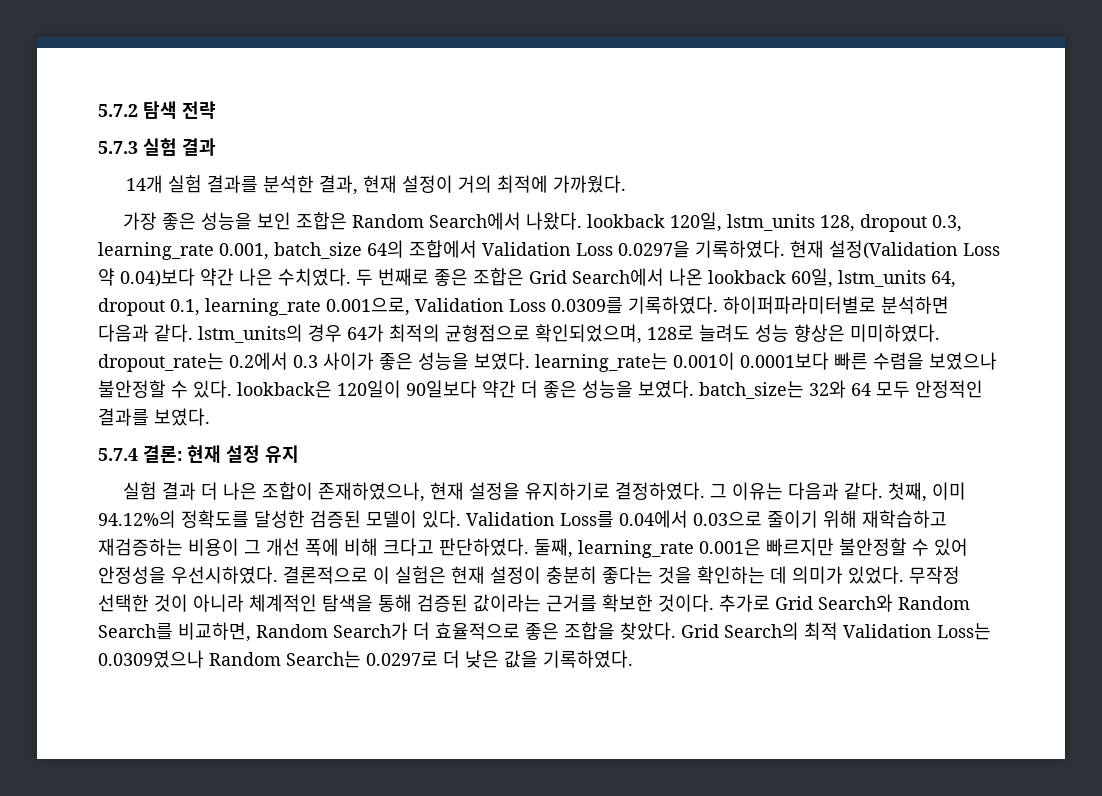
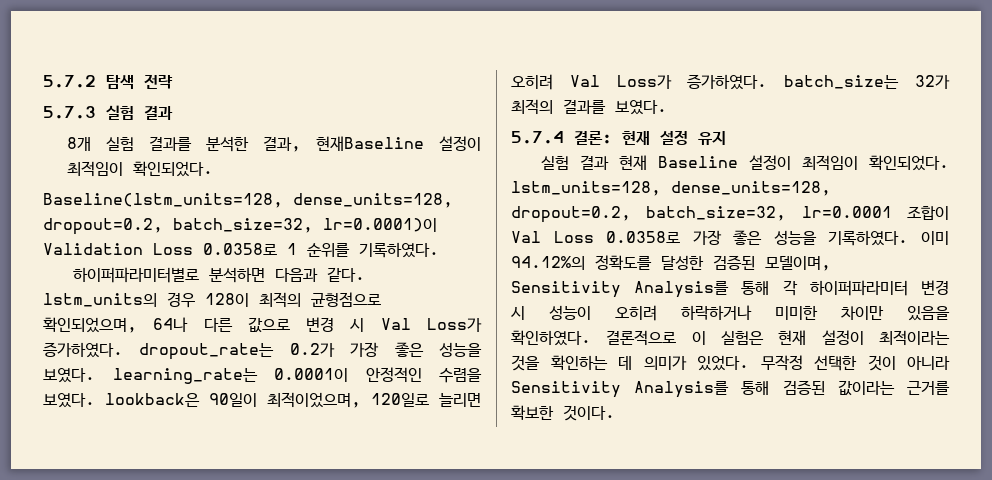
[126,175,164,193] 14개 -> [67,137,92,151] 8개
[363,175,627,193] [123,212,963,232] [98,240,1000,260] [98,268,956,288] [98,296,718,316] 현재 설정이 거의 최적에 가까웠다. // 가장 좋은 성능을 보인 조합은 Random Search에서 나왔다. lookback 120일, lstm_units 128, dropout 0.3, learning_rate 0.001, batch_size 64의 조합에서 Validation Loss 0.0297을 기록하였다. 현재 설정(Validation Loss 약 0.04)보다 약간 나은 수치였다. 두 번째로 좋은 조합은 Grid Search에서 나온 lookback 60일, lstm_units 64, dropout 0.1, learning_rate 0.001으로, Validation Loss 0.0309를 기록하였다. -> [316,136,481,151] [67,161,214,177] [43,193,453,208] [43,218,437,235] [43,242,439,258] 현재Baseline 설정이 최적임이 확인되었다. // Baseline(lstm_units=128, dense_units=128, dropout=0.2, batch_size=32, lr=0.0001)이 Validation Loss 0.0358로 1 순위를 기록하였다. //
[347,324,384,342] 64가 -> [205,293,249,307] 128이
[647,324,940,342] [98,352,997,372] [98,380,983,399] 128로 늘려도 성능 향상은 미미하였다. dropout_rate는 0.2에서 0.3 사이가 좋은 성능을 보였다. learning_rate는 0.001이 0.0001보다 빠른 수렴을 보였으나 불안정할 수 있다. lookback은 120일이 90일보다 약간 더 좋은 성능을 보였다. batch_size는 32와 64 모두 안정적인 -> [153,317,482,333] [43,342,482,360] [43,367,482,384] [43,392,481,408] [511,74,950,90] [511,99,553,115] 64나 다른 값으로 변경 시 Val Loss가 증가하였다. dropout_rate는 0.2가 가장 좋은 성능을 보였다. learning_rate는 0.0001이 안정적인 수렴을 보였다. lookback은 90일이 최적이었으며, 120일로 늘리면 오히려 Val Loss가 증가하였다. batch_size는 32가 최적의
[201,482,928,502] 더 나은 조합이 존재하였으나, 현재 설정을 유지하기로 결정하였다. 그 이유는 다음과 같다. 첫째, -> [619,155,949,171] [511,181,831,196] [511,206,949,223] [511,230,909,246] 현재 Baseline 설정이 최적임이 확인되었다. lstm_units=128, dense_units=128, dropout=0.2, batch_size=32, lr=0.0001 조합이 Val Loss 0.0358로 가장 좋은 성능을 기록하였다.
[366,510,947,528] [98,538,968,558] [98,566,278,584] 모델이 있다. Validation Loss를 0.04에서 0.03으로 줄이기 위해 재학습하고 재검증하는 비용이 그 개선 폭에 비해 크다고 판단하였다. 둘째, learning_rate 0.001은 빠르지만 불안정할 수 있어 안정성을 우선시하였다. -> [765,256,831,271] [511,280,949,298] [511,305,950,321] [511,330,591,346] 모델이며, Sensitivity Analysis를 통해 각 하이퍼파라미터 변경 시 성능이 오히려 하락하거나 미미한 차이만 있음을 확인하였다.
[546,566,653,584] 충분히 좋다는 -> [879,330,950,346] 최적이라는
[249,594,373,612] 체계적인 탐색을 -> [511,381,730,398] Sensitivity Analysis를
[719,594,970,612] [98,622,991,642] [98,650,633,668] 추가로 Grid Search와 Random Search를 비교하면, Random Search가 더 효율적으로 좋은 조합을 찾았다. Grid Search의 최적 Validation Loss는 0.0309였으나 Random Search는 0.0297로 더 낮은 값을 기록하였다. -> (615, 413) none

